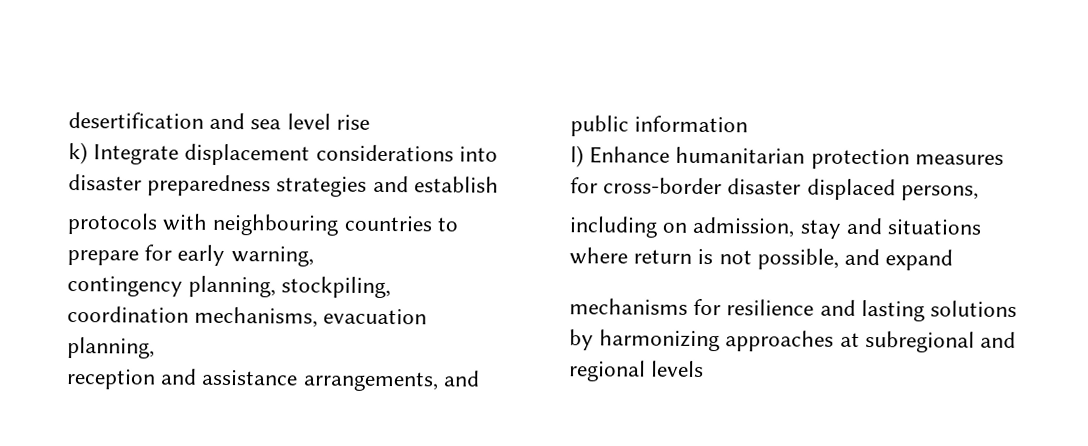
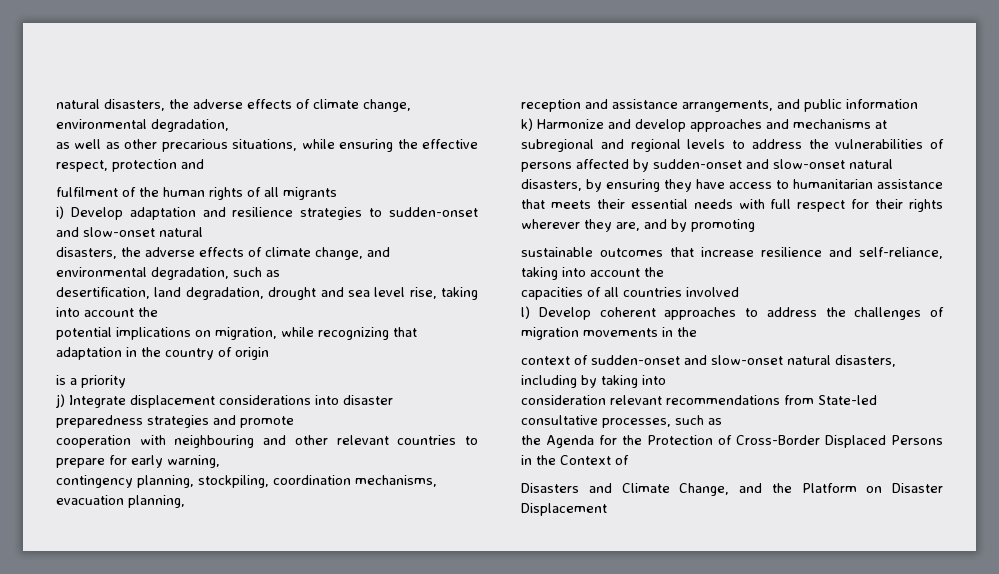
[68,112,370,130] [68,142,88,165] desertification and sea level rise // k) -> [56,99,411,112] [56,119,229,132] [56,139,479,152] [56,159,204,172] [56,187,337,200] [56,206,478,220] [56,227,203,237] [56,247,390,260] [56,267,280,280] [56,287,478,300] [56,307,158,317] [56,327,417,340] [56,347,269,360] [56,375,126,388] [56,394,65,408] natural disasters, the adverse effects of climate change, environmental degradation, // as well as other precarious situations, while ensuring the effective respect, protection and // fulfilment of the human rights of all migrants // i) Develop adaptation and resilience strategies to sudden-onset and slow-onset natural // disasters, the adverse effects of climate change, and environmental degradation, such as // desertification, land degradation, drought and sea level rise, taking into account the // potential implications on migration, while recognizing that adaptation in the country of origin // is a priority // j)
[413,176,499,193] [67,213,340,236] establish // protocols with neighbouring -> [240,416,294,428] [56,435,389,448] promote // cooperation with neighbouring and other relevant
[570,145,1004,170] [570,177,979,201] [569,216,983,239] [569,247,954,271] [569,298,1018,322] [569,329,835,352] l) Enhance humanitarian protection measures for cross-border disaster displaced persons, // including on admission, stay and situations where return is not possible, and expand // mechanisms for resilience and lasting solutions by harmonizing approaches -> [521,118,871,132] k) Harmonize and develop approaches and mechanisms
(705, 369) none -> [732,139,944,149] [521,159,893,172] [521,179,943,192] [521,199,943,212] [521,219,755,232] [521,247,943,259] [521,267,664,280] [521,287,739,300] [521,306,944,320] [521,327,697,340] [521,355,896,367] [521,375,666,388] [521,395,877,405] [521,415,722,428] [521,435,943,448] [521,455,629,465] [521,483,943,496] [521,503,607,516] to address the vulnerabilities of persons affected by sudden-onset and slow-onset natural disasters, by ensuring they have access to humanitarian assistance that meets their essential needs with full respect for their rights wherever they are, and by promoting // sustainable outcomes that increase resilience and self-reliance, taking into account the // capacities of all countries involved // l) Develop coherent approaches to address the challenges of migration movements in the // context of sudden-onset and slow-onset natural disasters, including by taking into // consideration relevant recommendations from State-led consultative processes, such as // the Agenda for the Protection of Cross-Border Displaced Persons in the Context of // Disasters and Climate Change, and the Platform on Disaster Displacement

